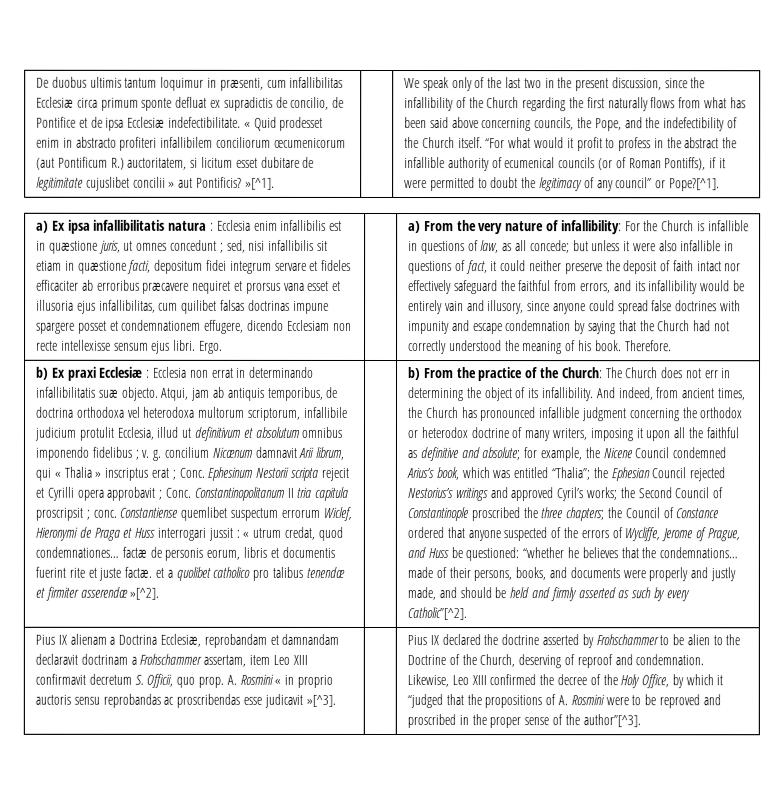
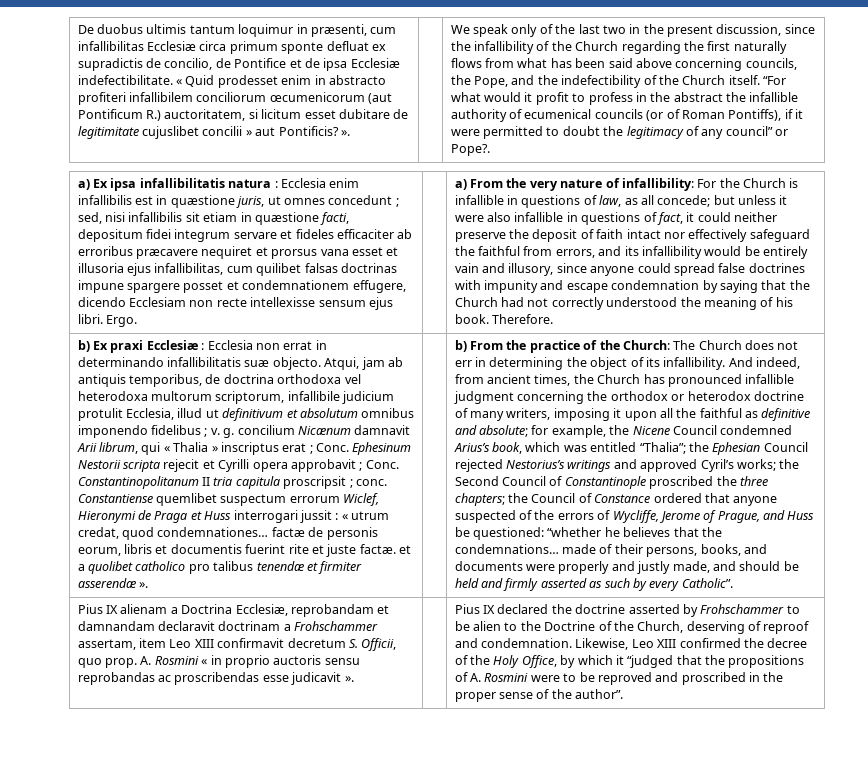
[244,177,275,190] »[^1]. -> [340,130,350,136] ».
[668,178,720,192] Pope?[^1]. -> [450,144,490,156] Pope?.
[129,587,160,600] »[^2]. -> [139,582,149,588] ».
[407,607,468,621] Catholic”[^2]. -> [681,578,733,588] Catholic”.
[305,694,336,707] »[^3]. -> [344,676,354,682] ».
[582,714,641,728] author”[^3]. -> [575,689,624,699] author”.

